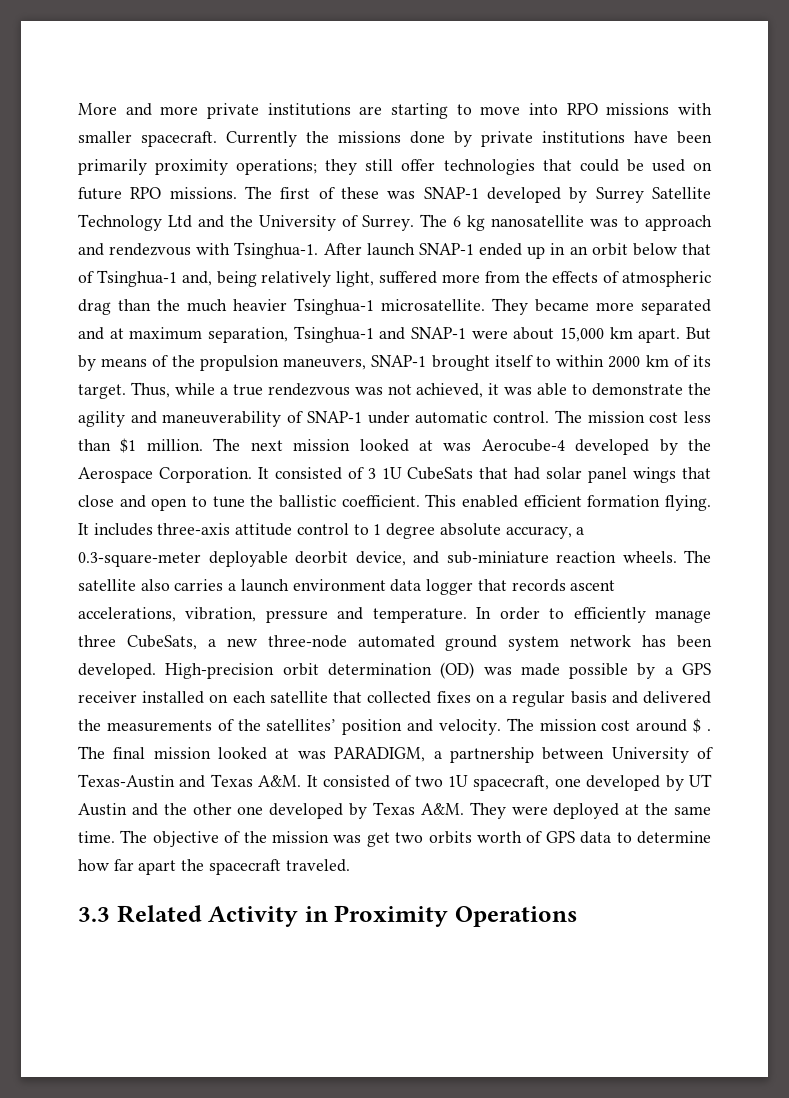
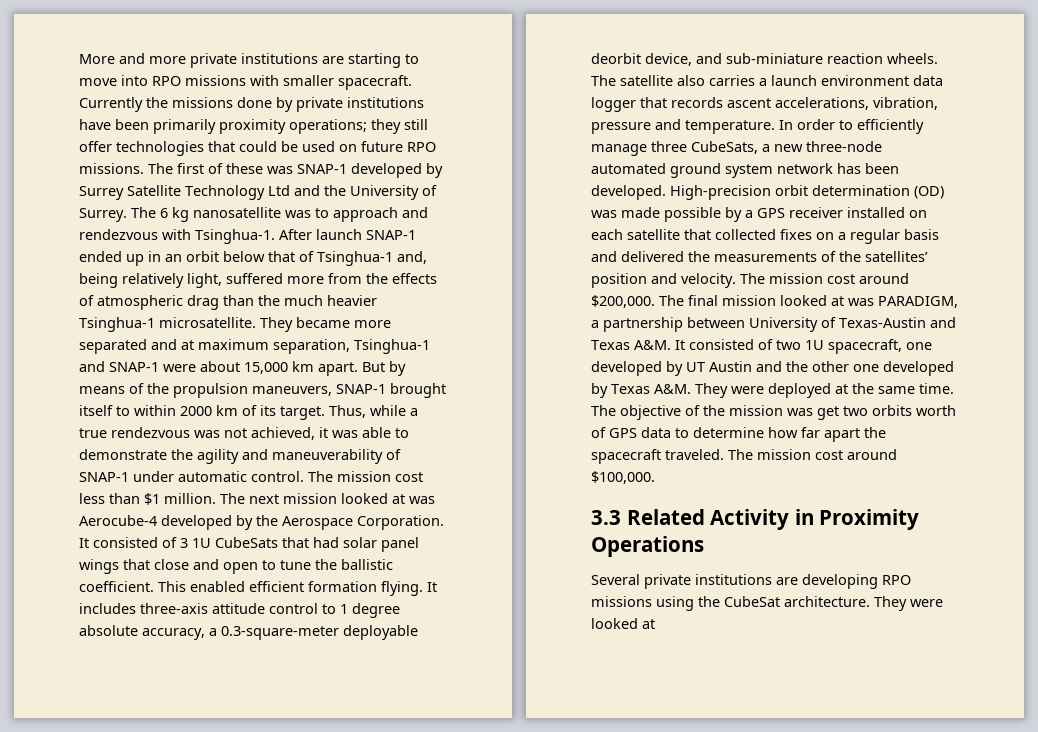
[693,718,711,733] $ . -> [591,295,655,308] $200,000.
(350, 865) none -> [728,449,897,460] [591,471,655,484] The mission cost around $100,000.
(578, 916) none -> [591,574,911,589] [591,596,943,611] [591,618,655,629] // Several private institutions are developing RPO missions using the CubeSat architecture. They were looked at

